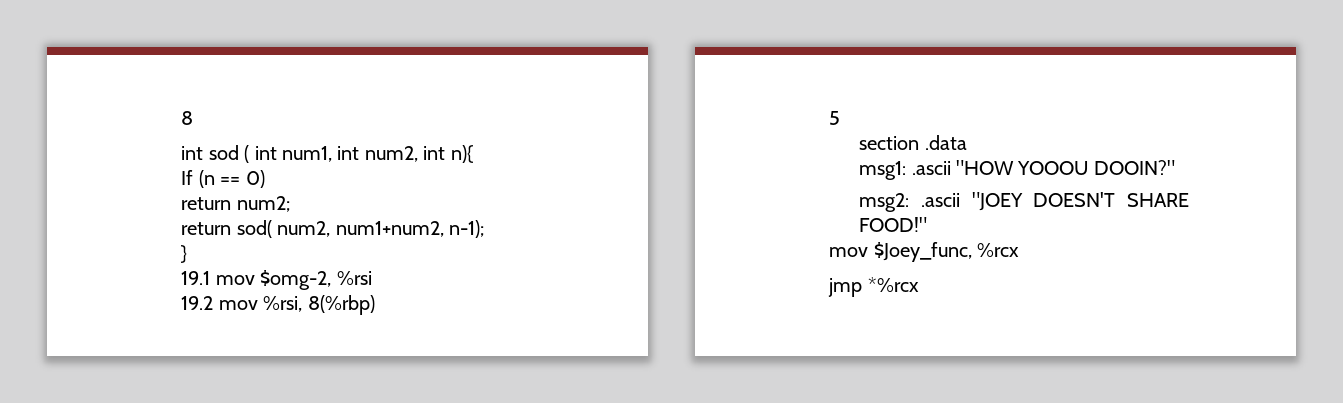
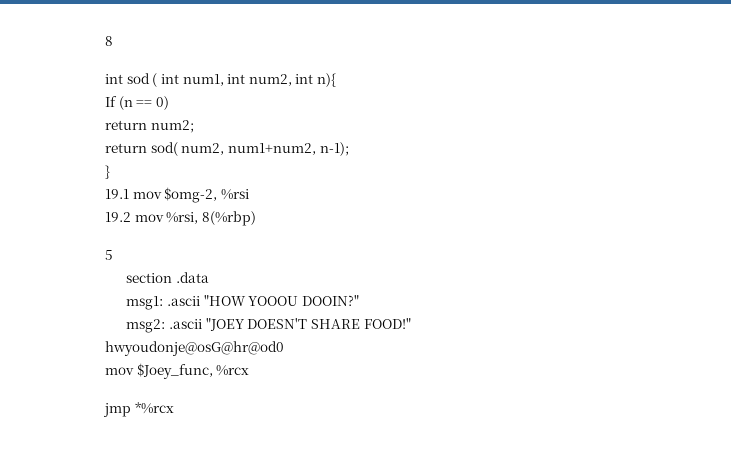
(928, 224) none -> [104,341,284,356] // hwyoudonje@osG@hr@od0

